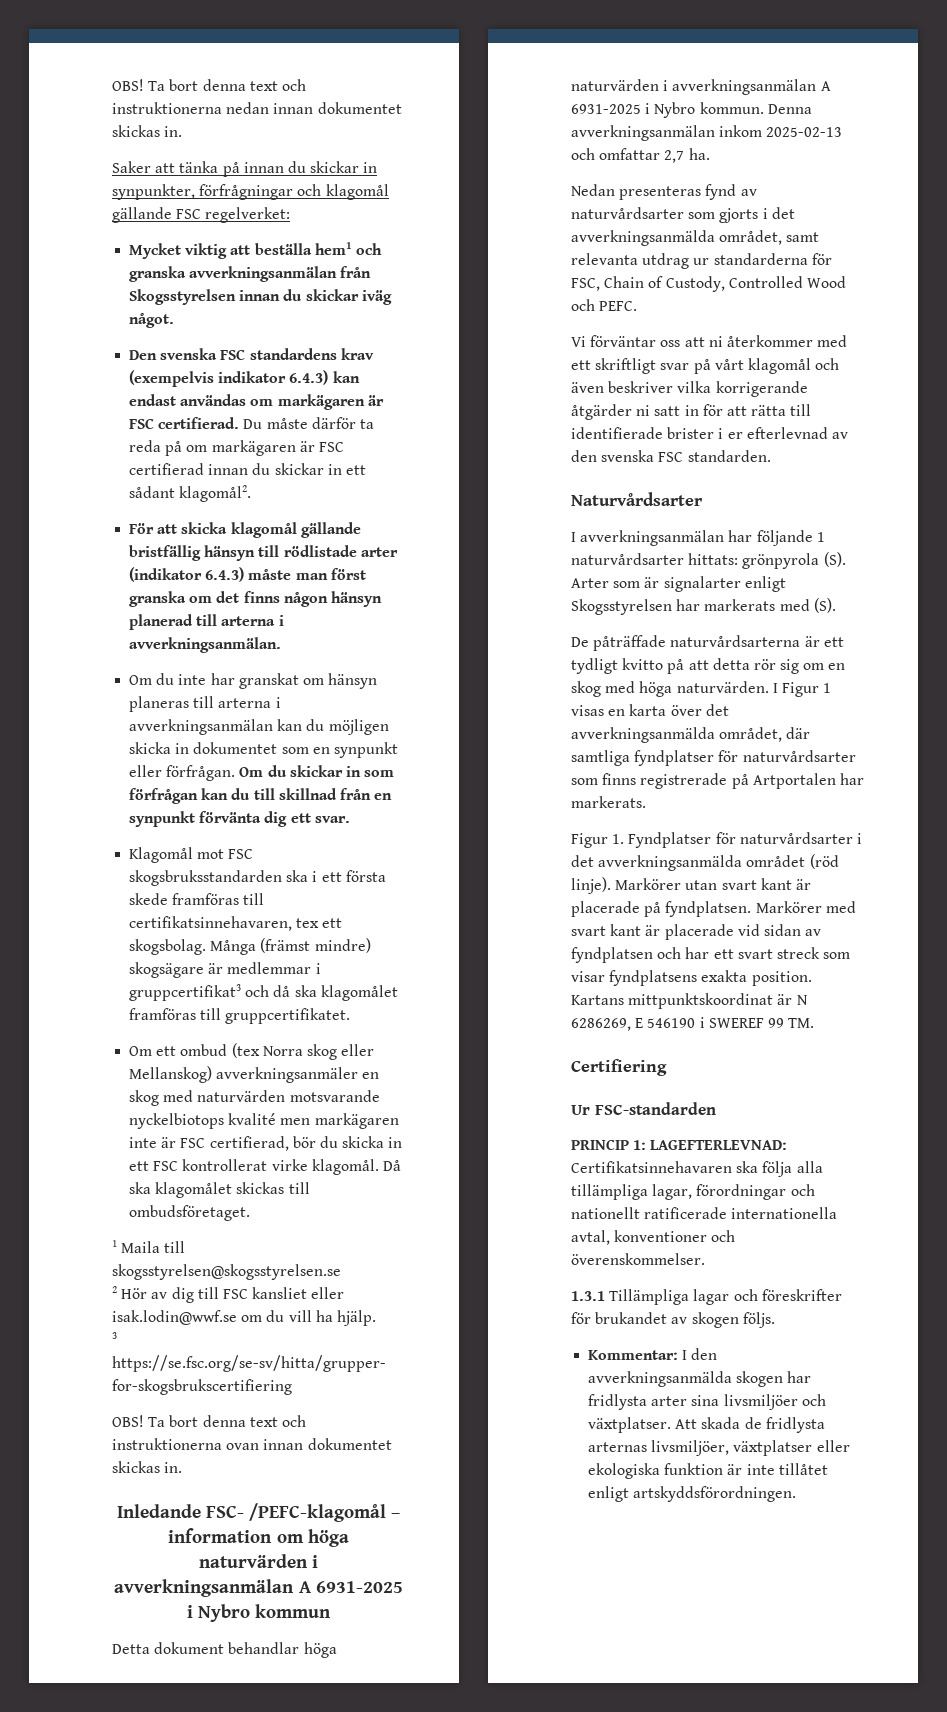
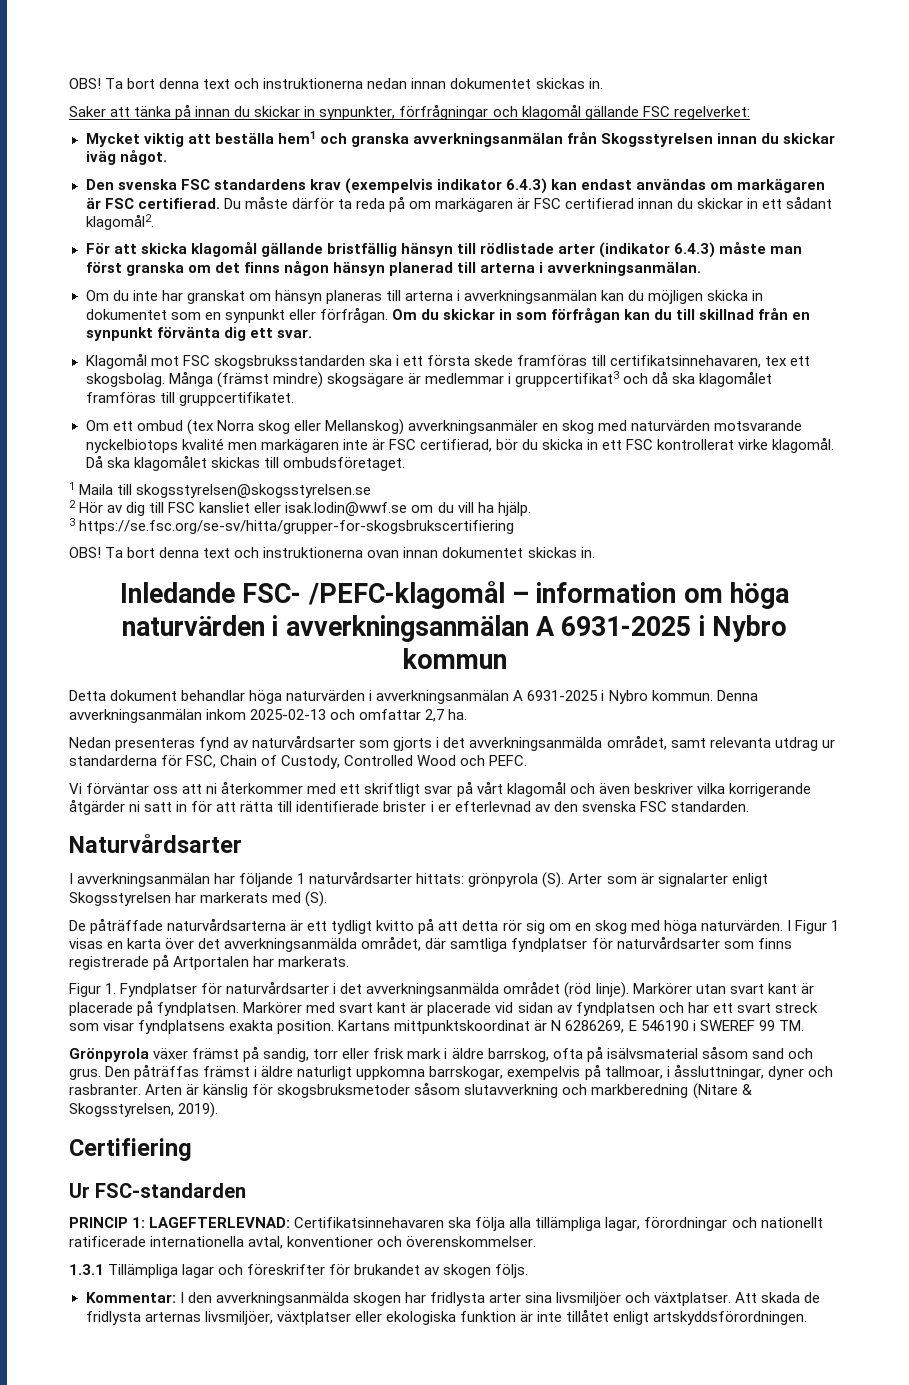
(815, 1023) none -> [69,1046,813,1062] [69,1064,833,1080] [69,1082,752,1099] [69,1102,219,1118] // Grönpyrola växer främst på sandig, torr eller frisk mark i äldre barrskog, ofta på isälvsmaterial såsom sand och grus. Den påträffas främst i äldre naturligt uppkomna barrskogar, exempelvis på tallmoar, i åssluttningar, dyner och rasbranter. Arten är känslig för skogsbruksmetoder såsom slutavverkning och markberedning (Nitare & Skogsstyrelsen, 2019).

